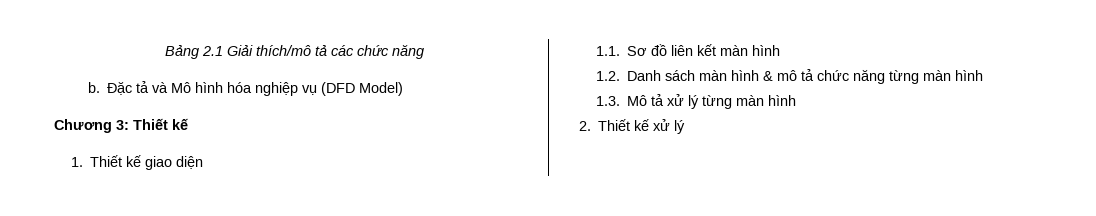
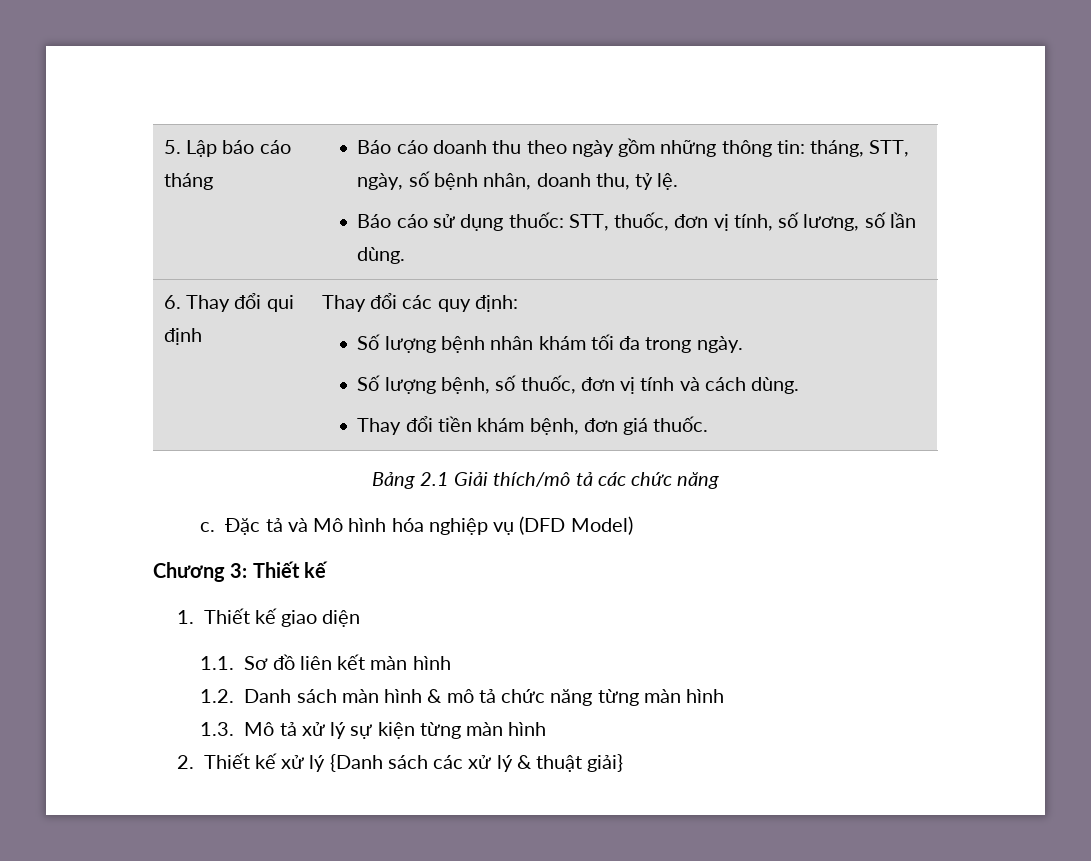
(164, 52) none -> [163,140,291,157] [163,173,213,190] [357,138,910,157] [357,171,679,190] [357,212,916,231] [357,247,406,264] [163,293,294,312] [163,328,202,345] [321,293,518,312] [357,334,743,353] [357,375,800,394] [357,416,709,435] 5. Lập báo cáo tháng | Báo cáo doanh thu theo ngày gồm những thông tin: tháng, STT, ngày, số bệnh nhân, doanh thu, tỷ lệ. // Báo cáo sử dụng thuốc: STT, thuốc, đơn vị tính, số lương, số lần dùng. // 6. Thay đổi qui định | Thay đổi các quy định: // Số lượng bệnh nhân khám tối đa trong ngày. // Số lượng bệnh, số thuốc, đơn vị tính và cách dùng. // Thay đổi tiền khám bệnh, đơn giá thuốc. //
[87,82,100,93] b. -> [200,522,216,532] c.
(700, 102) none -> [350,722,415,739] sự kiện
(686, 127) none -> [329,754,624,772] {Danh sách các xử lý & thuật giải}

